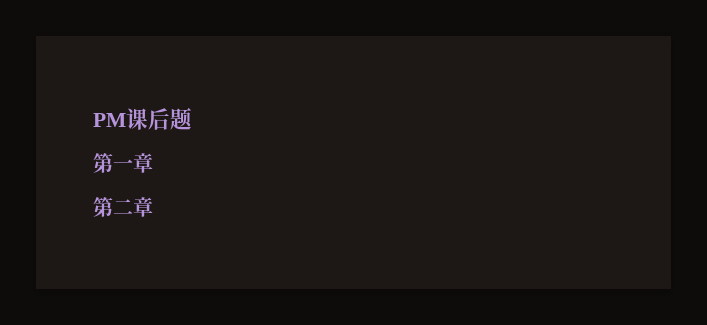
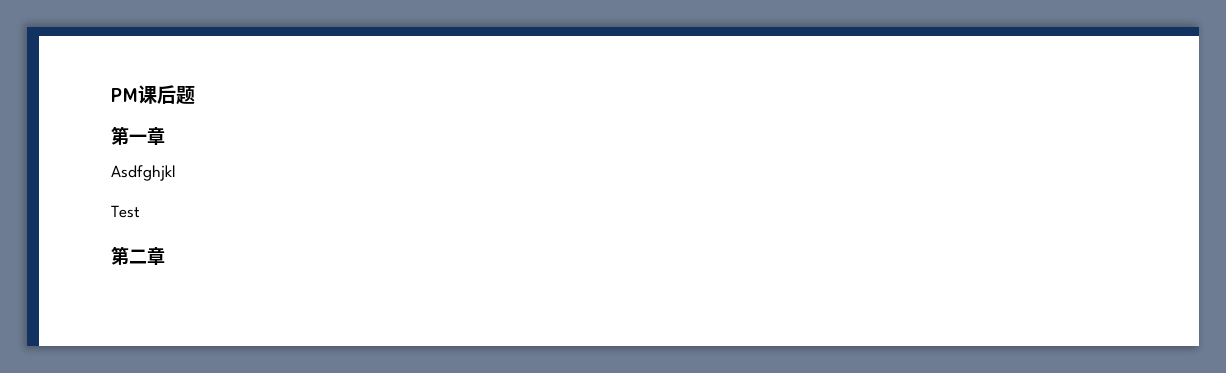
(153, 163) none -> [111,165,176,181] [111,205,140,218] // Asdfghjkl // Test

